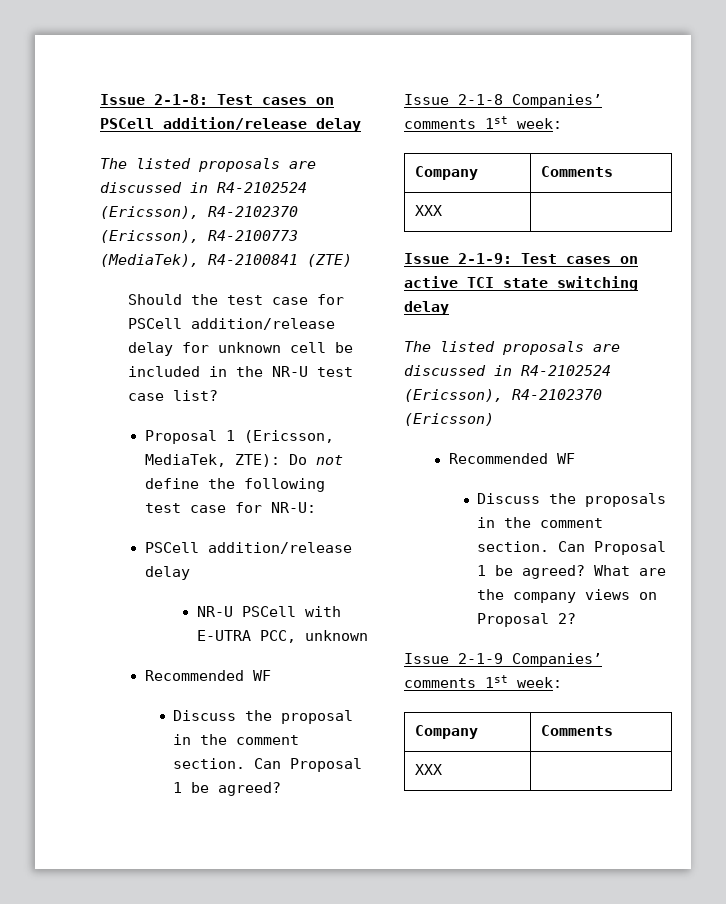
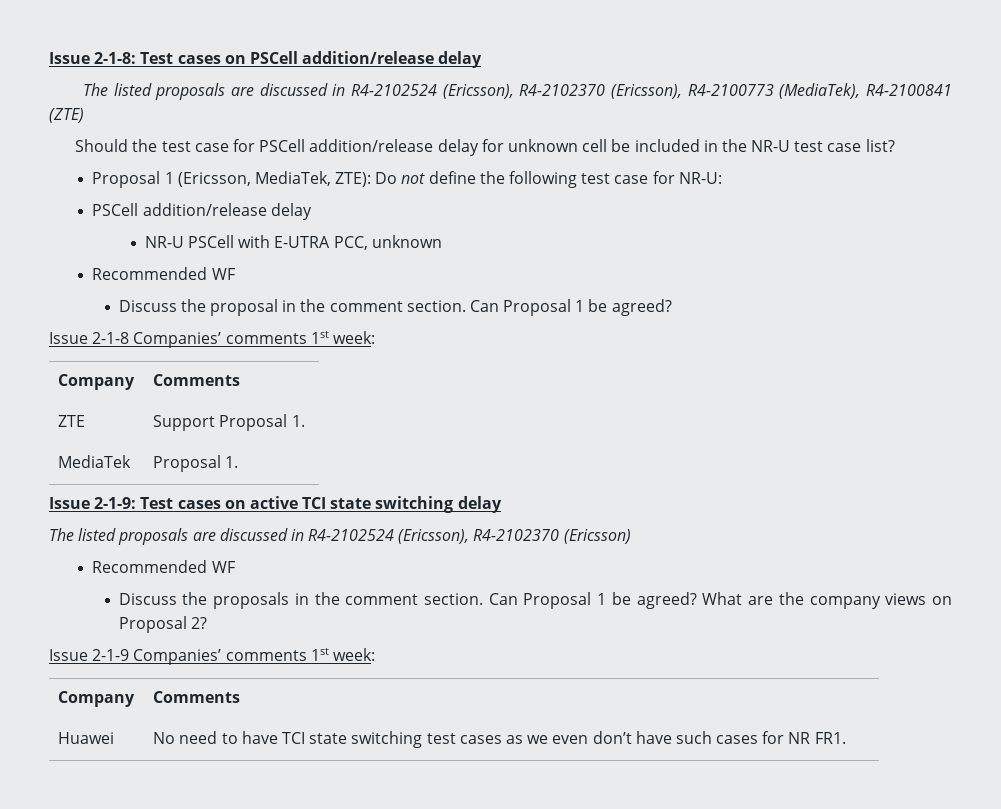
[415,205,443,216] XXX | -> [58,415,86,427] [153,414,305,431] [58,455,132,468] [153,455,239,472] ZTE | Support Proposal 1. // MediaTek | Proposal 1.
[415,764,443,775] XXX | -> [58,732,115,744] [153,731,846,748] Huawei | No need to have TCI state switching test cases as we even don’t have such cases for NR FR1.

